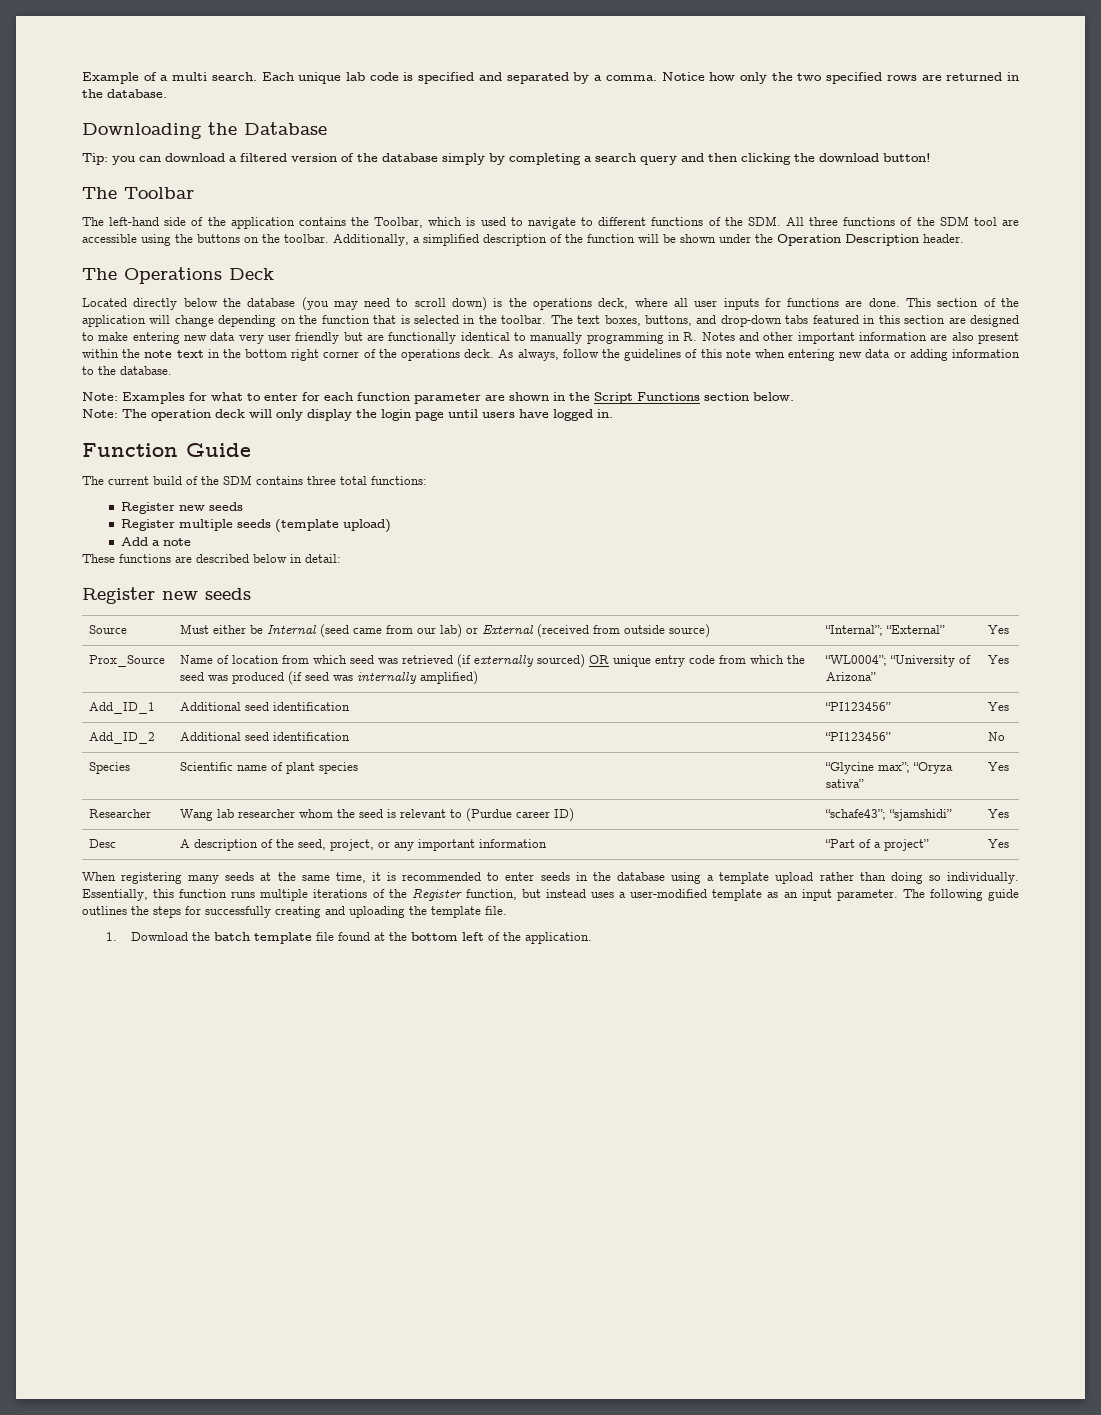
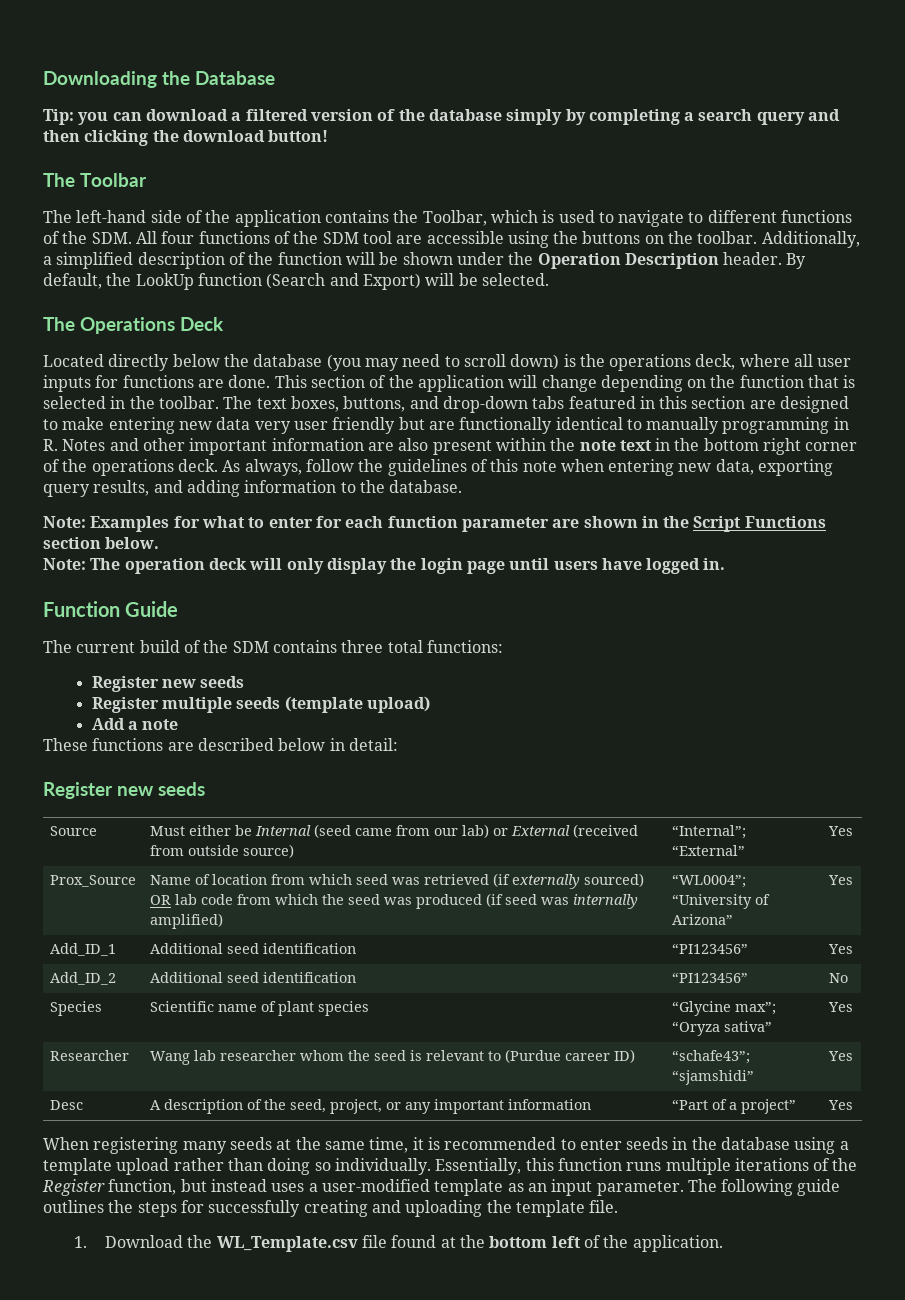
[82,72,1020,84] [82,89,167,98] Example of a multi search. Each unique lab code is specified and separated by a comma. Notice how only the two specified rows are returned in the database. // -> (43, 79) none
[809,217,839,226] three -> [161,231,195,244] four
(964, 238) none -> [786,253,807,269] [43,273,549,290] By default, the LookUp function (Search and Export) will be selected.
[865,349,906,358] data or -> [715,459,834,476] [43,480,183,497] data, exporting query results, and
[613,655,686,667] unique entry -> [174,894,197,905] lab
[213,932,312,944] batch template -> [216,1236,358,1252] WL_Template.csv

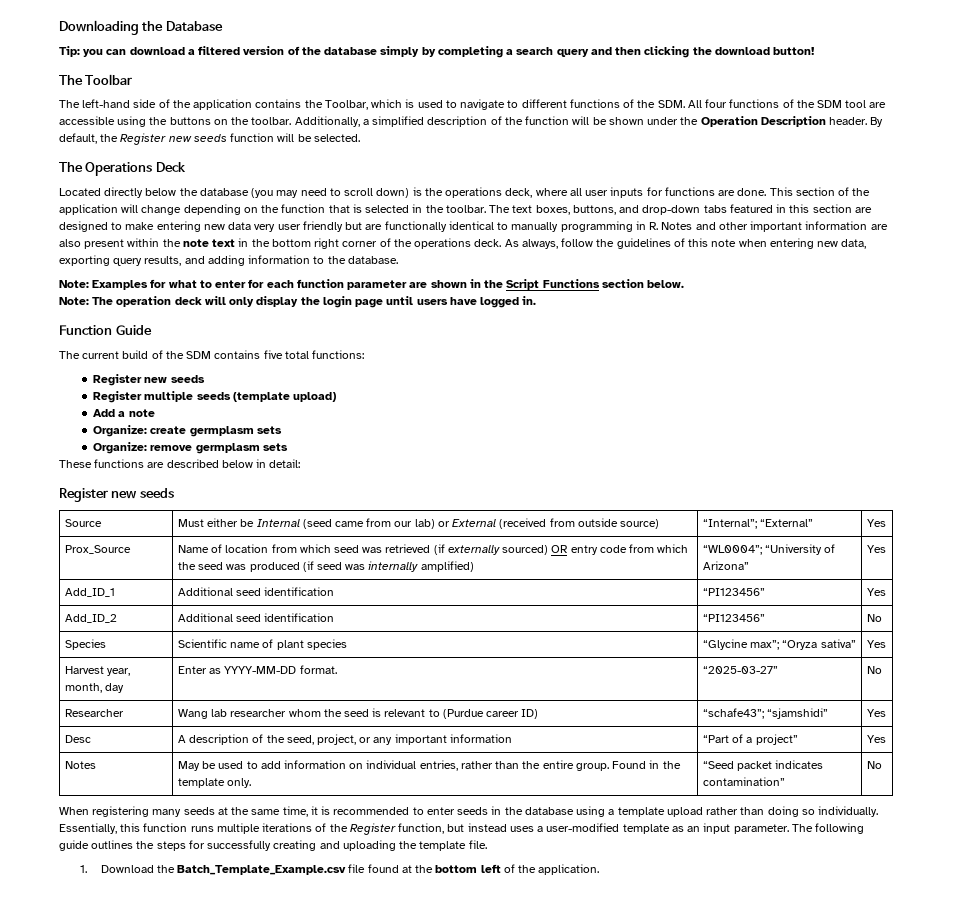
[135,273,421,290] LookUp function (Search and Export) -> [120,133,275,145] Register new seeds function
[341,640,384,653] three -> [263,350,283,359] five
(179, 724) none -> [93,425,282,437] [93,442,288,454] // Organize: create germplasm sets // Organize: remove germplasm sets
[174,894,197,905] lab -> [570,545,598,555] entry
(853, 1007) none -> [64,666,131,676] [64,683,125,693] [177,665,337,674] [702,666,778,674] [866,666,882,674] // Harvest year, month, day | Enter as YYYY-MM-DD format. | “2025-03-27” | No
(853, 1105) none -> [64,761,96,769] [177,760,681,771] [177,778,252,788] [702,760,824,771] [702,777,785,786] [866,761,882,769] // Notes | May be used to add information on individual entries, rather than the entire group. Found in the template only. | “Seed packet indicates contamination” | No
[216,1236,358,1252] WL_Template.csv -> [177,865,347,875] Batch_Template_Example.csv

